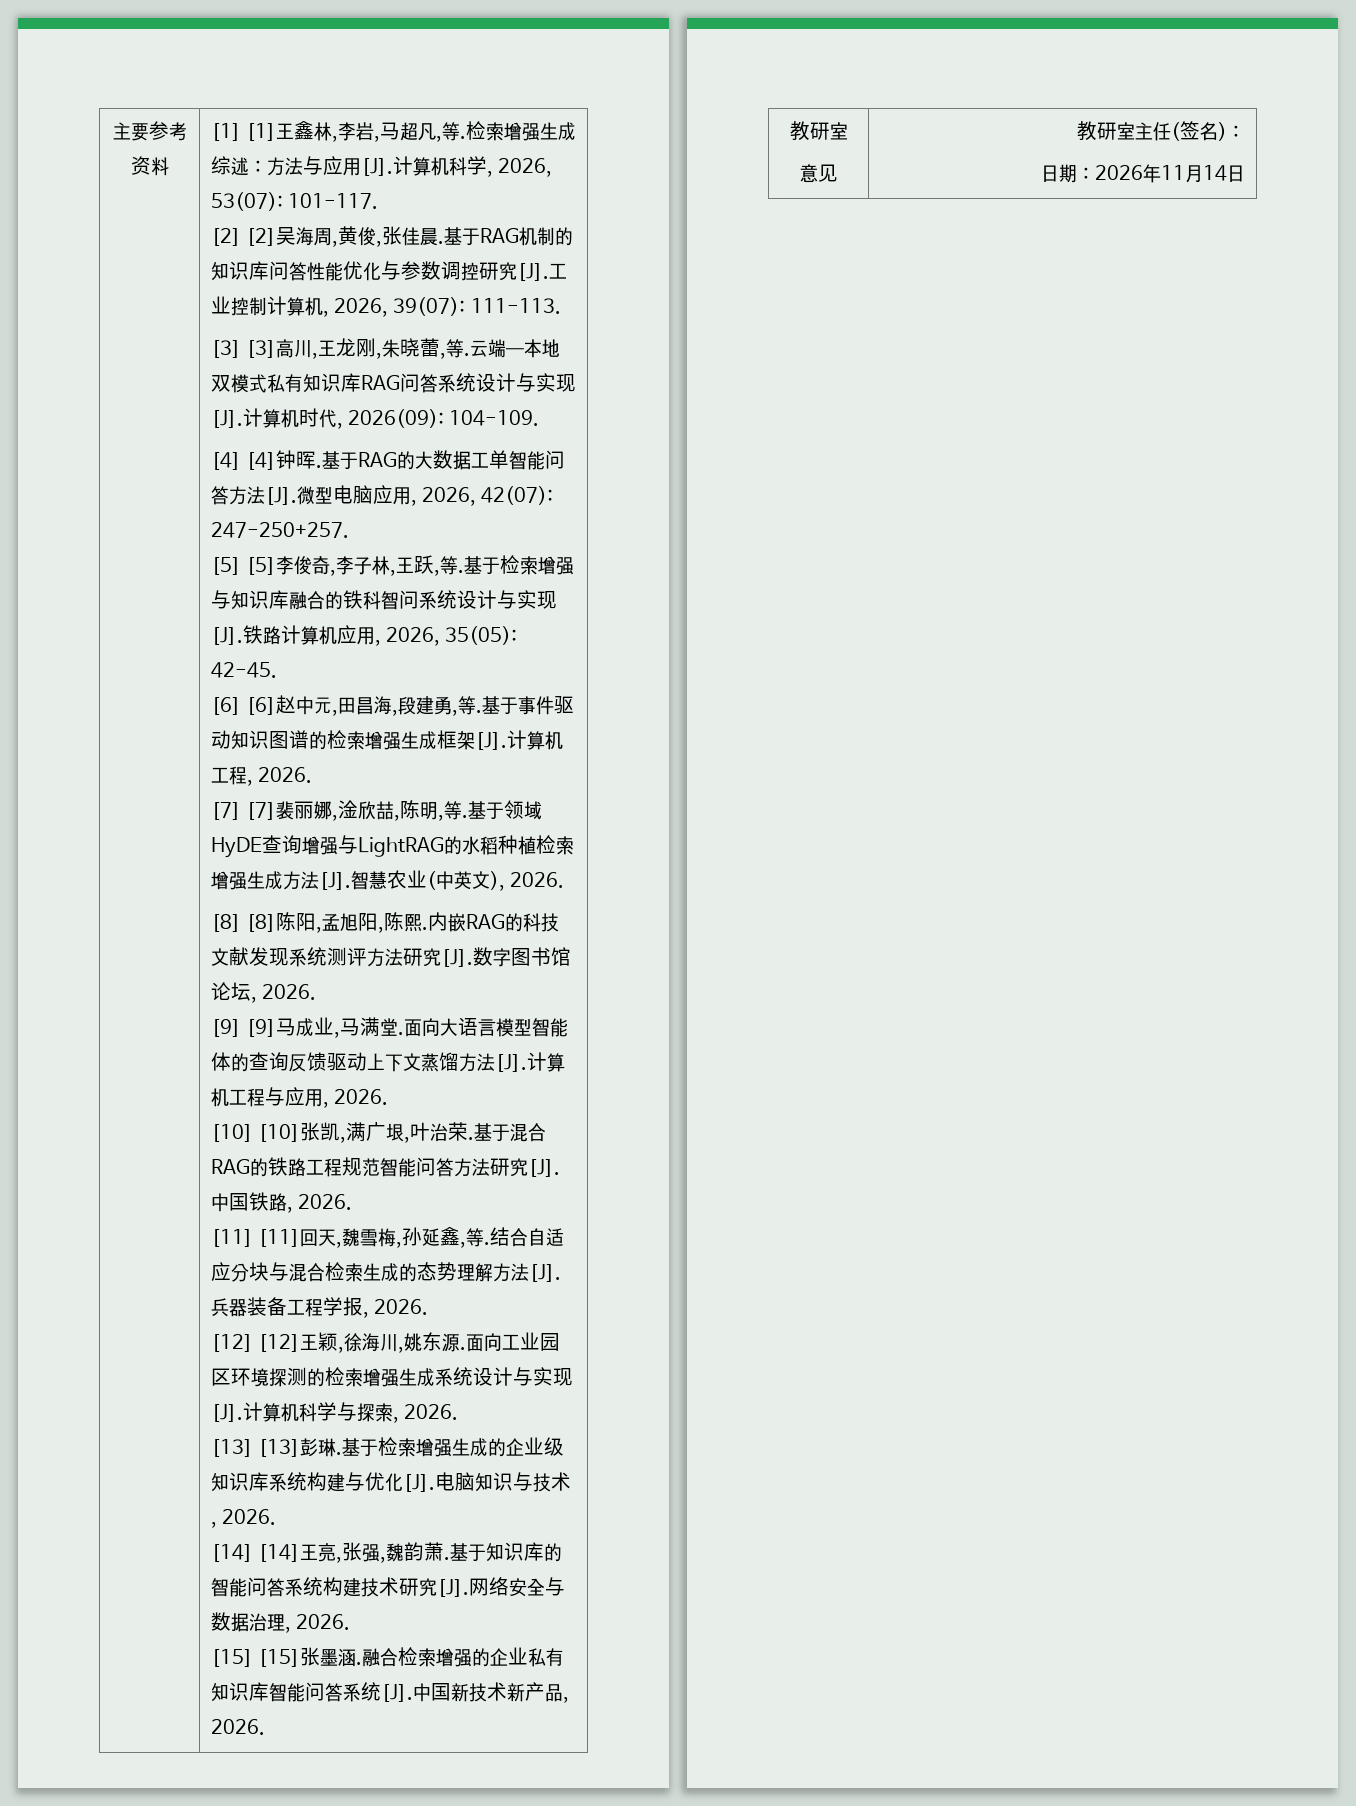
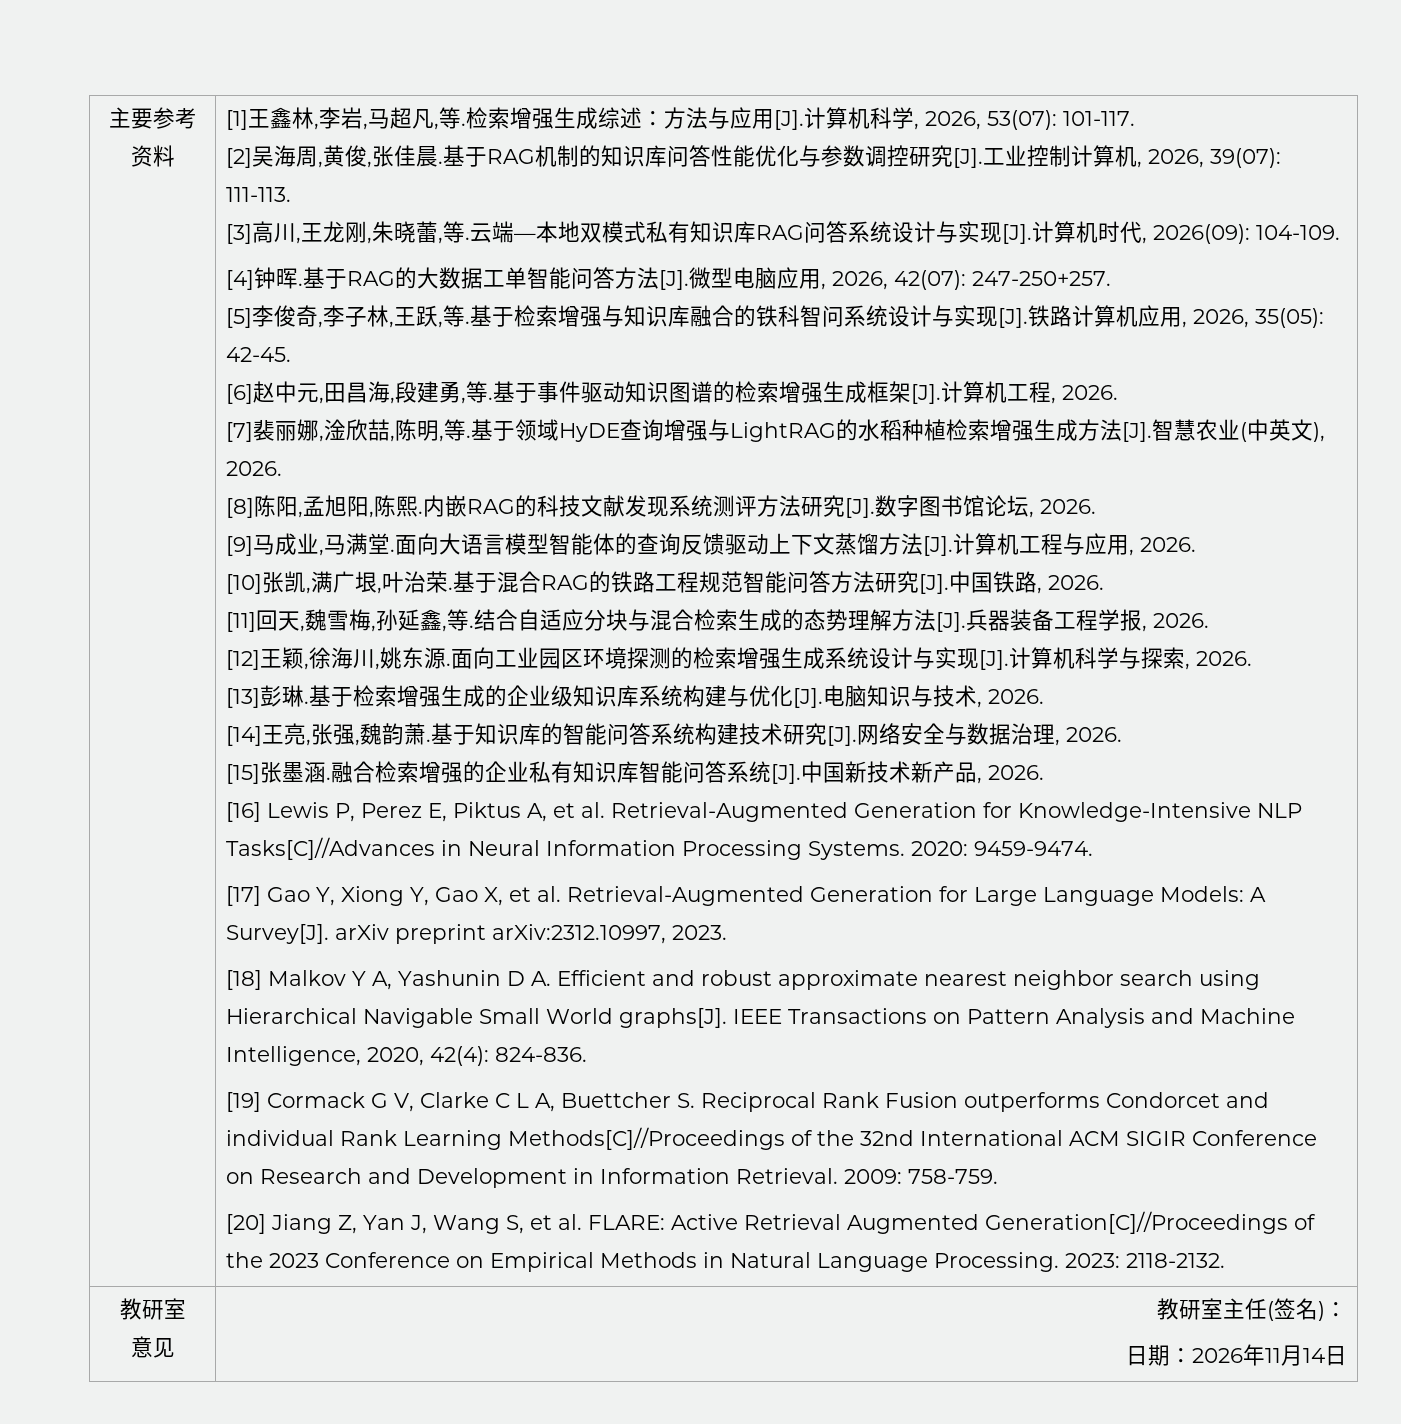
[246,123,277,141] [1] -> (249, 120) none
[246,228,277,246] [2] -> (253, 158) none
[246,340,277,358] [3] -> (253, 234) none
[246,452,277,470] [4] -> (255, 280) none
[246,557,277,575] [5] -> (253, 318) none
[246,697,277,715] [6] -> (254, 394) none
[246,802,277,820] [7] -> (254, 432) none
[246,914,277,932] [8] -> (255, 508) none
[246,1019,277,1037] [9] -> (254, 546) none
[258,1124,301,1142] [10] -> (263, 584) none
[258,1229,301,1247] [11] -> (257, 622) none
[258,1334,301,1352] [12] -> (261, 660) none
[258,1439,301,1457] [13] -> (261, 698) none
[258,1544,301,1562] [14] -> (263, 736) none
[258,1649,301,1667] [15] -> (261, 774) none
(265, 1727) none -> [226,802,1303,822] [226,837,1094,860] [226,886,1267,906] [226,924,728,944] [226,970,1261,990] [226,1008,1296,1028] [226,1046,588,1066] [226,1092,1270,1112] [226,1127,1318,1150] [226,1168,999,1188] [226,1211,1317,1234] [226,1252,1226,1272] // [16] Lewis P, Perez E, Piktus A, et al. Retrieval-Augmented Generation for Knowledge-Intensive NLP Tasks[C]//Advances in Neural Information Processing Systems. 2020: 9459-9474. // [17] Gao Y, Xiong Y, Gao X, et al. Retrieval-Augmented Generation for Large Language Models: A Survey[J]. arXiv preprint arXiv:2312.10997, 2023. // [18] Malkov Y A, Yashunin D A. Efficient and robust approximate nearest neighbor search using Hierarchical Navigable Small World graphs[J]. IEEE Transactions on Pattern Analysis and Machine Intelligence, 2020, 42(4): 824-836. // [19] Cormack G V, Clarke C L A, Buettcher S. Reciprocal Rank Fusion outperforms Condorcet and individual Rank Learning Methods[C]//Proceedings of the 32nd International ACM SIGIR Conference on Research and Development in Information Retrieval. 2009: 758-759. // [20] Jiang Z, Yan J, Wang S, et al. FLARE: Active Retrieval Augmented Generation[C]//Proceedings of the 2023 Conference on Empirical Methods in Natural Language Processing. 2023: 2118-2132.

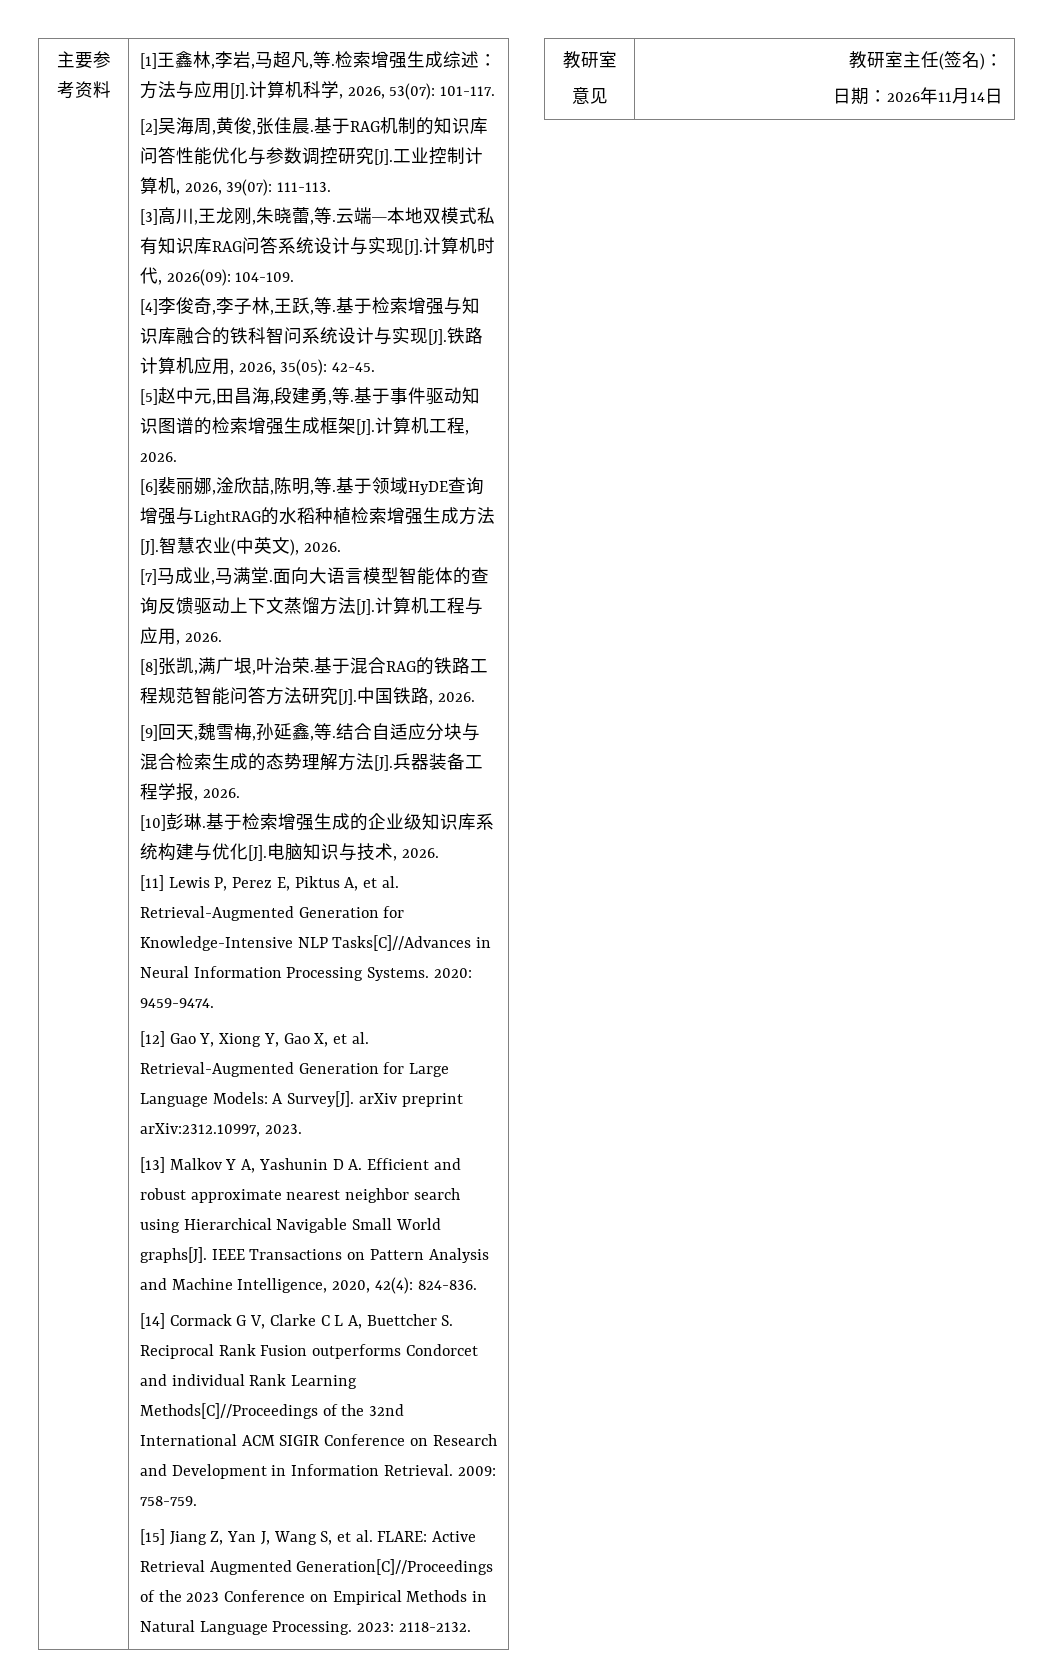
[254,267,1112,290] [226,308,253,328] 钟晖.基于RAG的大数据工单智能问答方法[J].微型电脑应用, 2026, 42(07): 247-250+257. // [5] -> (158, 307) none
[226,384,254,404] [6] -> [139,389,158,405] [5]
[226,422,254,442] [7] -> [139,479,158,495] [6]
[226,495,1097,518] [226,536,254,556] [8]陈阳,孟旭阳,陈熙.内嵌RAG的科技文献发现系统测评方法研究[J].数字图书馆论坛, 2026. // [9] -> [139,569,157,585] [7]
[226,574,263,594] [10] -> [139,659,158,675] [8]
[226,612,257,632] [11] -> [139,725,158,741] [9]
[226,647,1253,670] [226,688,261,708] [12]王颖,徐海川,姚东源.面向工业园区环境探测的检索增强生成系统设计与实现[J].计算机科学与探索, 2026. // [13] -> [139,815,166,831] [10]
[226,723,1123,746] [226,761,1045,784] [226,802,262,822] [14]王亮,张强,魏韵萧.基于知识库的智能问答系统构建技术研究[J].网络安全与数据治理, 2026. // [15]张墨涵.融合检索增强的企业私有知识库智能问答系统[J].中国新技术新产品, 2026. // [16] -> [139,875,164,891] [11]
[226,886,262,906] [17] -> [139,1031,165,1047] [12]
[226,970,263,990] [18] -> [139,1157,165,1173] [13]
[226,1092,262,1112] [19] -> [139,1313,165,1329] [14]
[226,1214,267,1234] [20] -> [139,1529,165,1545] [15]

